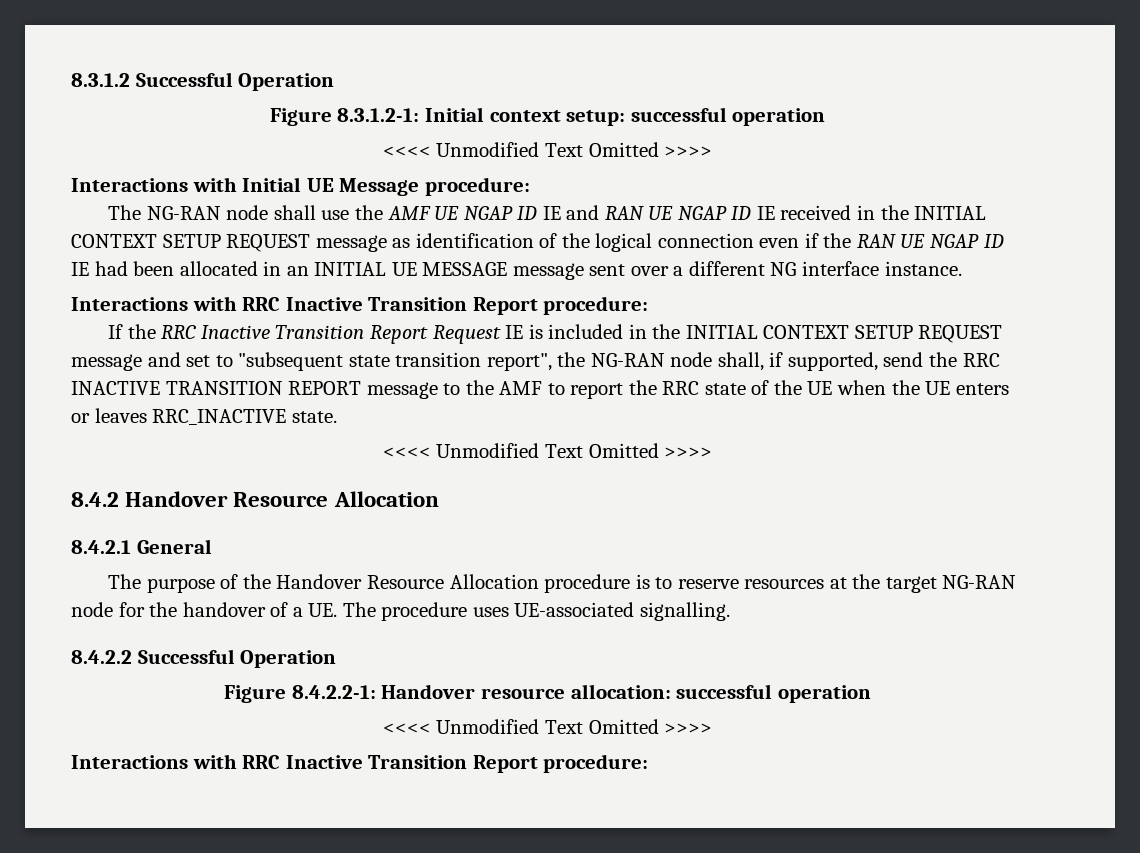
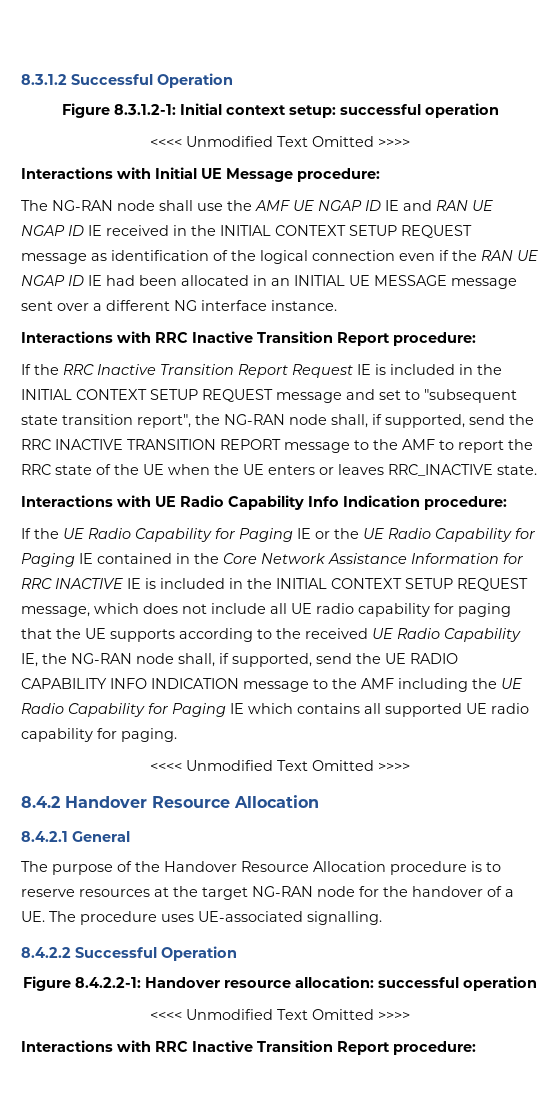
(337, 417) none -> [21,495,507,510] [21,528,536,542] [21,553,524,567] [21,578,528,591] [21,603,511,617] [21,628,521,642] [21,653,458,667] [21,678,522,692] [21,703,529,717] [21,728,177,742] // Interactions with UE Radio Capability Info Indication procedure: // If the UE Radio Capability for Paging IE or the UE Radio Capability for Paging IE contained in the Core Network Assistance Information for RRC INACTIVE IE is included in the INITIAL CONTEXT SETUP REQUEST message, which does not include all UE radio capability for paging that the UE supports according to the received UE Radio Capability IE, the NG-RAN node shall, if supported, send the UE RADIO CAPABILITY INFO INDICATION message to the AMF including the UE Radio Capability for Paging IE which contains all supported UE radio capability for paging.

